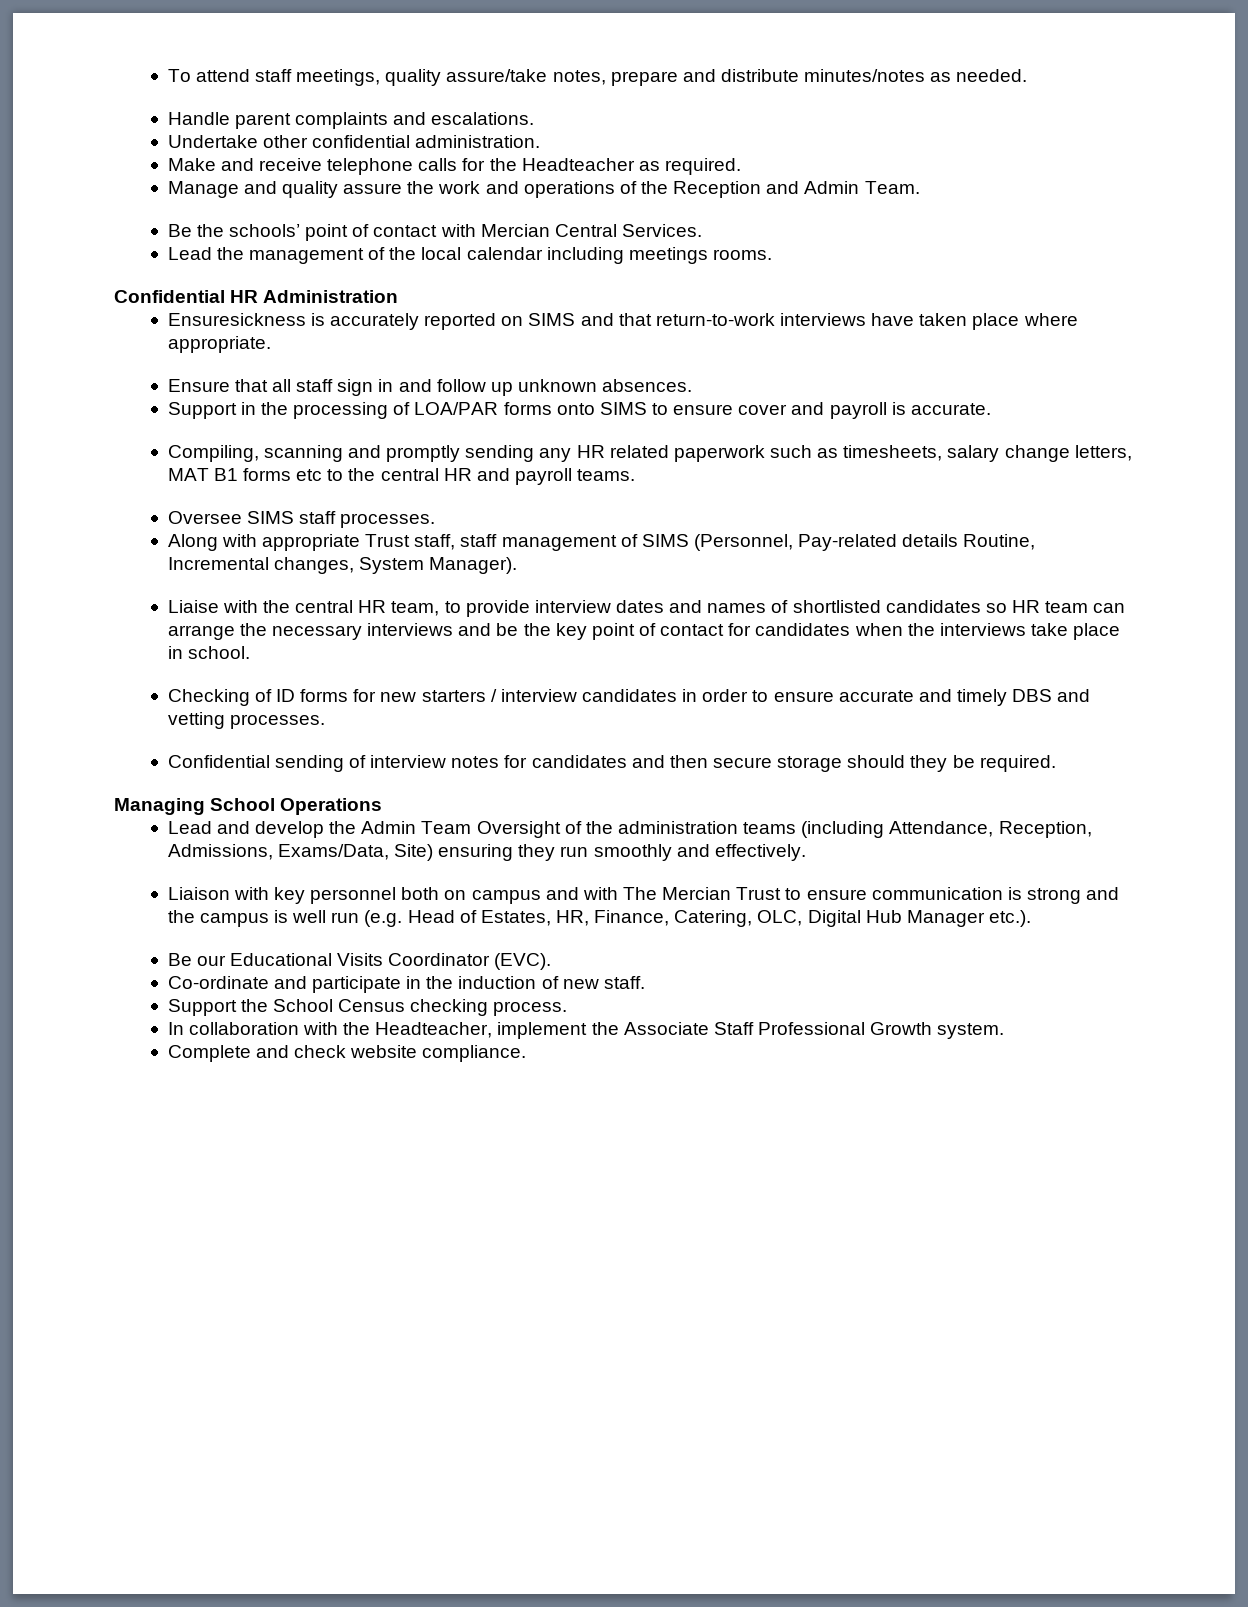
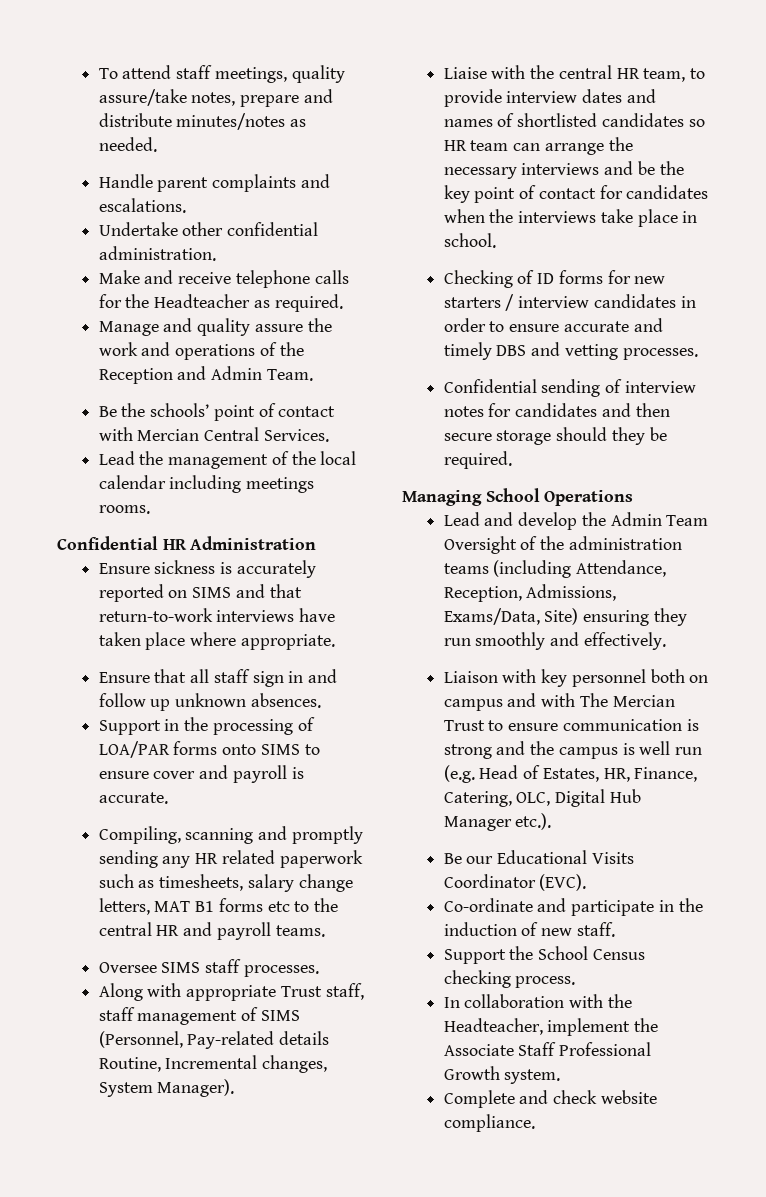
[167,313,306,326] Ensuresickness -> [98,560,216,574] Ensure sickness

